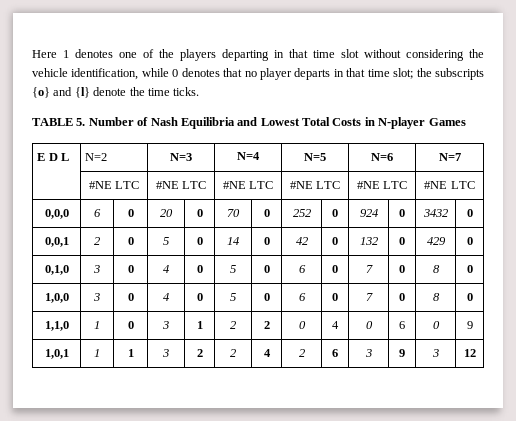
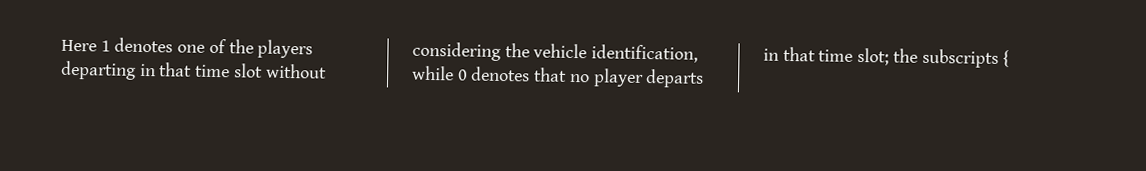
[32,87,200,98] [32,117,466,129] [37,153,70,161] [85,153,108,161] [170,153,192,161] [237,152,260,160] [304,153,326,161] [371,153,393,161] [438,153,461,161] [88,181,140,189] [155,181,207,189] [222,181,274,189] [289,181,341,189] [356,181,408,189] [424,181,475,189] [44,209,69,219] [94,209,101,217] [127,209,134,217] [160,209,173,217] [196,209,203,217] [227,209,240,217] [263,209,270,217] [292,209,311,217] [332,209,338,217] [359,209,378,217] [399,209,405,217] [422,209,448,217] [466,209,473,217] [44,237,69,247] [94,237,100,245] [127,237,134,245] [163,237,169,245] [196,237,203,245] [227,237,239,245] [263,237,270,245] [295,237,308,245] [332,237,338,245] [359,237,378,245] [399,237,405,245] [426,237,446,245] [466,237,473,245] [44,265,69,275] [93,265,100,273] [127,265,134,273] [163,265,169,273] [196,265,203,273] [230,265,236,273] [263,265,270,273] [298,265,306,273] [332,265,338,273] [365,265,373,273] [399,265,405,273] [432,265,440,273] [466,265,473,273] [44,293,69,303] [93,293,100,301] [127,293,134,301] [163,293,169,301] [196,293,203,301] [230,293,236,301] [263,293,270,301] [298,293,306,301] [332,293,338,301] [365,293,373,301] [399,293,405,301] [432,293,440,301] [466,293,473,301] [44,321,69,331] [94,321,100,329] [127,321,134,329] [162,321,169,329] [196,321,203,329] [230,321,236,329] [263,321,270,329] [298,321,306,329] [332,321,339,329] [365,321,373,329] [399,321,405,329] [432,321,440,329] [466,321,473,329] [44,349,69,359] [94,349,100,357] [127,349,134,357] [162,349,169,357] [196,349,203,357] [230,349,236,357] [263,349,271,357] [298,349,305,357] [332,349,338,357] [364,349,372,357] [399,349,405,357] [431,349,439,357] [463,349,476,357] {o} and {l} denote the time ticks. // TABLE 5. Number of Nash Equilibria and Lowest Total Costs in N-player Games // E D L | N=2 | N=3 | N=4 | N=5 | N=6 | N=7 // | #NE LTC | #NE LTC | #NE LTC | #NE LTC | #NE LTC | #NE LTC // 0,0,0 | 6 | 0 | 20 | 0 | 70 | 0 | 252 | 0 | 924 | 0 | 3432 | 0 // 0,0,1 | 2 | 0 | 5 | 0 | 14 | 0 | 42 | 0 | 132 | 0 | 429 | 0 // 0,1,0 | 3 | 0 | 4 | 0 | 5 | 0 | 6 | 0 | 7 | 0 | 8 | 0 // 1,0,0 | 3 | 0 | 4 | 0 | 5 | 0 | 6 | 0 | 7 | 0 | 8 | 0 // 1,1,0 | 1 | 0 | 3 | 1 | 2 | 2 | 0 | 4 | 0 | 6 | 0 | 9 // 1,0,1 | 1 | 1 | 3 | 2 | 2 | 4 | 2 | 6 | 3 | 9 | 3 | 12 -> [1002,49,1010,68] {

